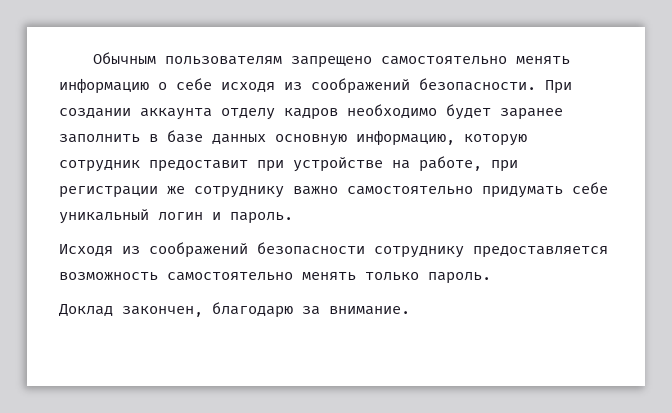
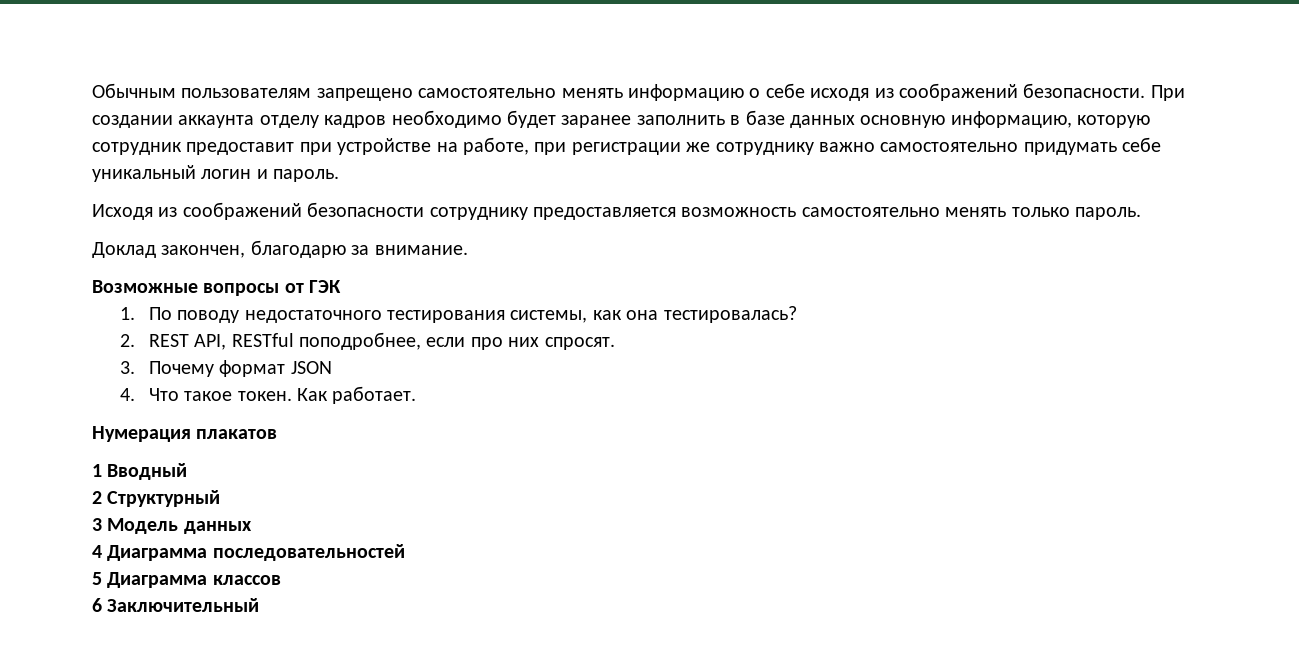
(410, 310) none -> [92,280,342,296] [120,306,797,323] [120,332,615,350] [120,360,332,377] [120,386,417,404] [92,426,278,442] [92,463,188,480] [92,490,221,507] [92,518,252,534] [92,544,405,561] [92,572,281,588] [92,598,260,612] // Возможные вопросы от ГЭК // 1. По поводу недостаточного тестирования системы, как она тестировалась? // 2. REST API, RESTful поподробнее, если про них спросят. // 3. Почему формат JSON // 4. Что такое токен. Как работает. // Нумерация плакатов // 1 Вводный // 2 Структурный // 3 Модель данных // 4 Диаграмма последовательностей // 5 Диаграмма классов // 6 Заключительный

